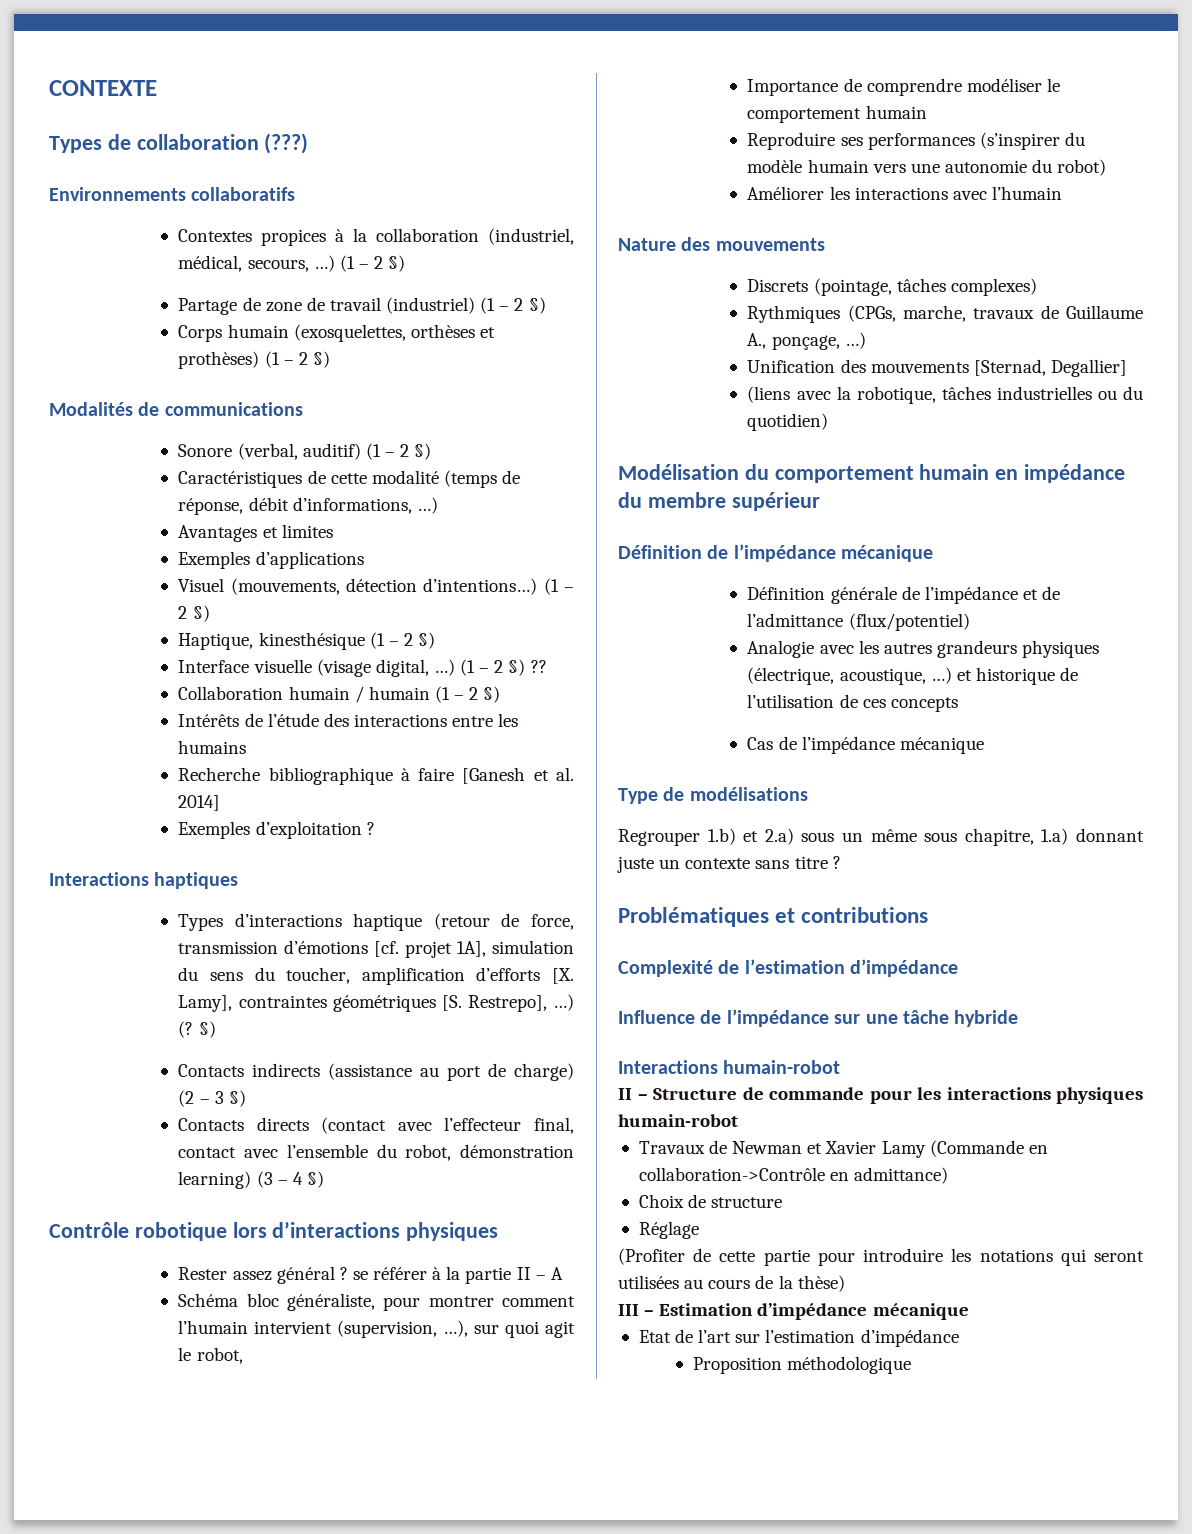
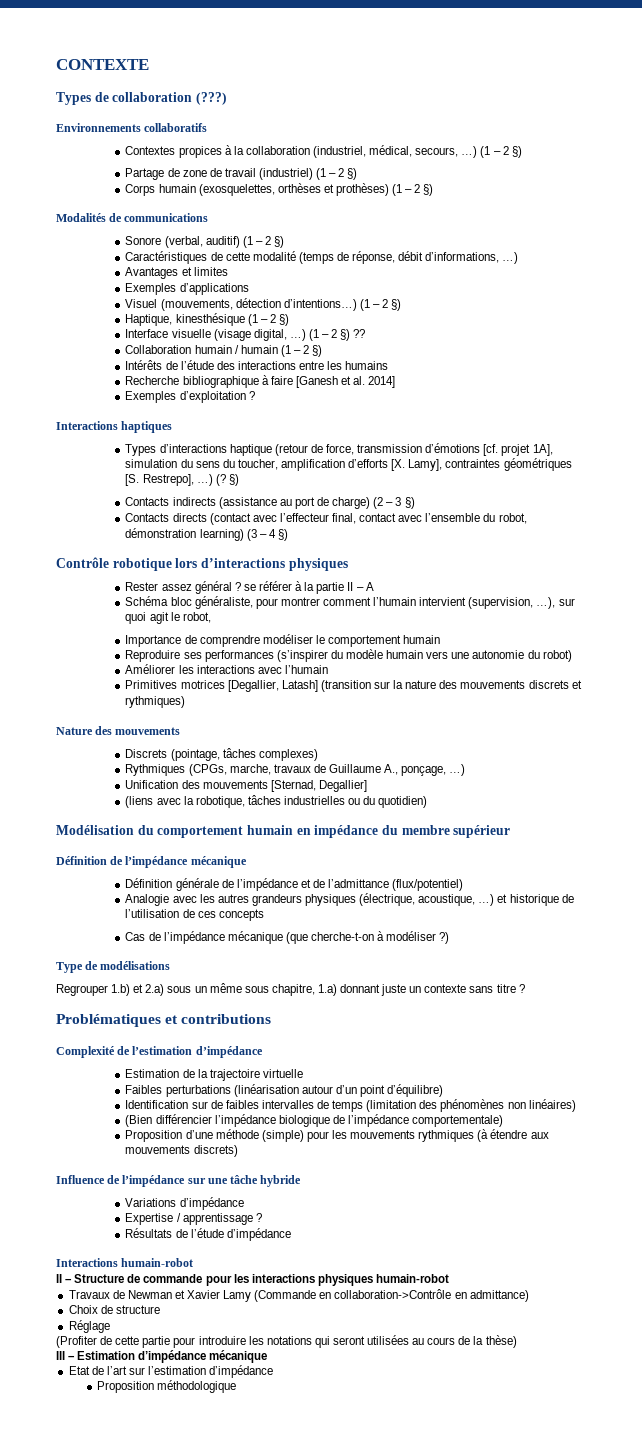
(1062, 193) none -> [125,680,582,692] [125,696,186,708] // Primitives motrices [Degallier, Latash] (transition sur la nature des mouvements discrets et rythmiques)
(984, 745) none -> [285,931,450,944] (que cherche-t-on à modéliser ?)
(959, 968) none -> [125,1069,303,1081] [125,1084,444,1097] [125,1099,576,1112] [125,1114,504,1127] [125,1129,549,1142] [125,1145,238,1157] // Estimation de la trajectoire virtuelle // Faibles perturbations (linéarisation autour d’un point d’équilibre) // Identification sur de faibles intervalles de temps (limitation des phénomènes non linéaires) // (Bien différencier l’impédance biologique de l’impédance comportementale) // Proposition d’une méthode (simple) pour les mouvements rythmiques (à étendre aux mouvements discrets)
(1019, 1018) none -> [125,1197,244,1210] [125,1213,262,1225] [125,1228,291,1241] // Variations d’impédance // Expertise / apprentissage ? // Résultats de l’étude d’impédance

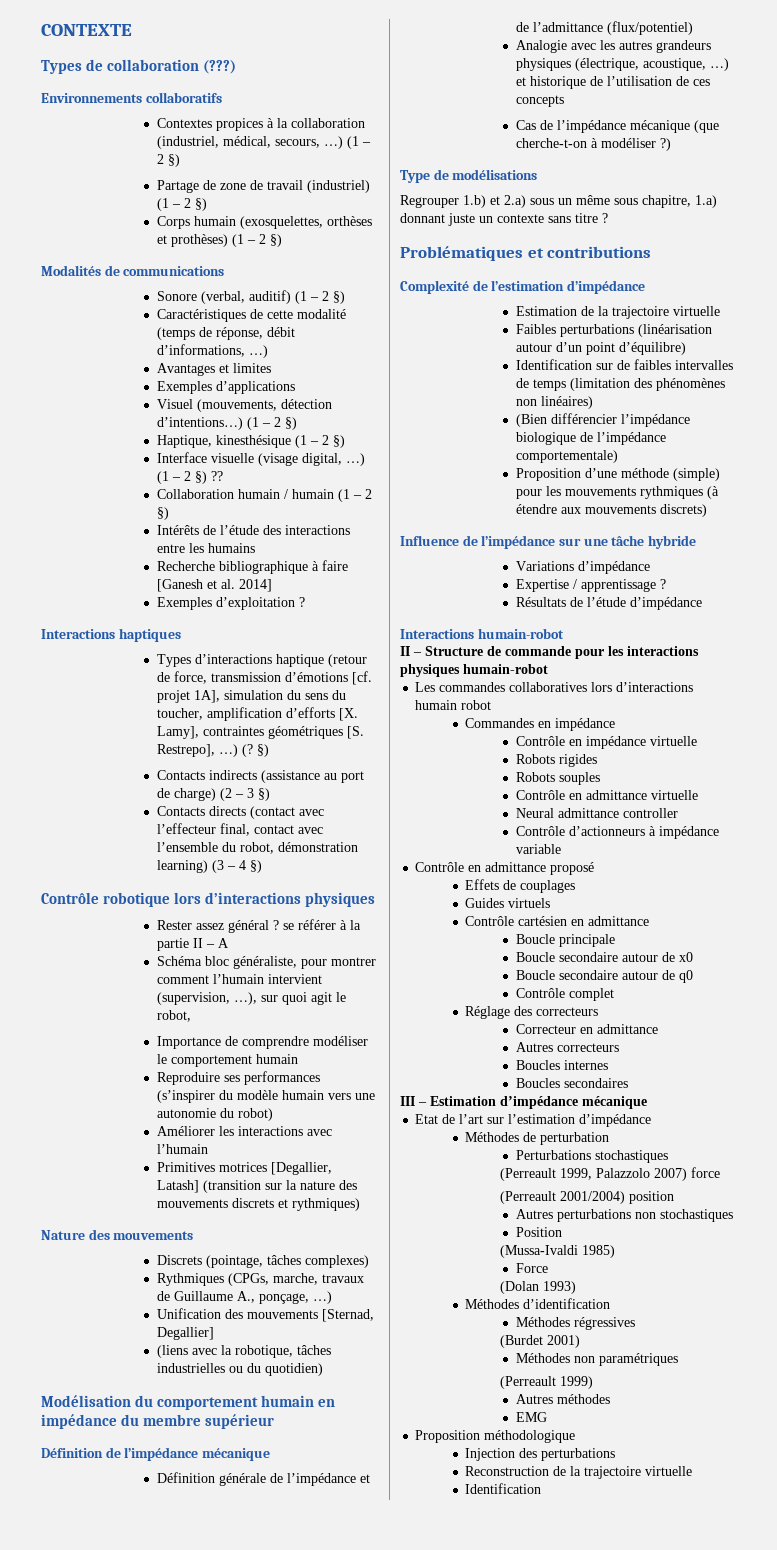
[68,1289,529,1302] [68,1305,160,1314] [68,1320,110,1333] [56,1335,517,1348] Travaux de Newman et Xavier Lamy (Commande en collaboration->Contrôle en admittance) // Choix de structure // Réglage // (Profiter de cette partie pour introduire les notations qui seront utilisées au cours de la thèse) -> [415,682,694,692] [415,700,492,710] [465,718,616,731] [515,736,697,749] [515,754,597,767] [515,772,600,785] [515,790,698,800] [515,808,678,818] [515,826,719,839] [515,844,561,854] [415,862,595,875] [465,879,576,893] [465,898,551,908] [465,916,650,926] [515,934,615,947] [515,952,693,962] [515,970,693,983] [515,988,614,1001] [465,1006,599,1019] [515,1024,658,1034] [515,1042,619,1052] [515,1060,608,1070] [515,1078,628,1088] Les commandes collaboratives lors d’interactions humain robot // Commandes en impédance // Contrôle en impédance virtuelle // Robots rigides // Robots souples // Contrôle en admittance virtuelle // Neural admittance controller // Contrôle d’actionneurs à impédance variable // Contrôle en admittance proposé // Effets de couplages // Guides virtuels // Contrôle cartésien en admittance // Boucle principale // Boucle secondaire autour de x0 // Boucle secondaire autour de q0 // Contrôle complet // Réglage des correcteurs // Correcteur en admittance // Autres correcteurs // Boucles internes // Boucles secondaires
[97,1380,237,1393] Proposition méthodologique -> [465,1132,610,1145] [515,1150,668,1163] [500,1167,721,1181] [500,1191,675,1204] [515,1209,733,1222] [515,1227,562,1237] [500,1245,616,1258] [515,1263,548,1273] [500,1281,577,1294] [465,1298,611,1309] [515,1317,635,1330] [500,1335,581,1348] [515,1353,678,1366] [500,1376,594,1389] [515,1394,610,1404] [515,1412,547,1422] [415,1430,576,1443] [465,1448,616,1461] [465,1466,693,1479] [465,1483,542,1494] Méthodes de perturbation // Perturbations stochastiques // (Perreault 1999, Palazzolo 2007) force // (Perreault 2001/2004) position // Autres perturbations non stochastiques // Position // (Mussa-Ivaldi 1985) // Force // (Dolan 1993) // Méthodes d’identification // Méthodes régressives // (Burdet 2001) // Méthodes non paramétriques // (Perreault 1999) // Autres méthodes // EMG // Proposition méthodologique // Injection des perturbations // Reconstruction de la trajectoire virtuelle // Identification

